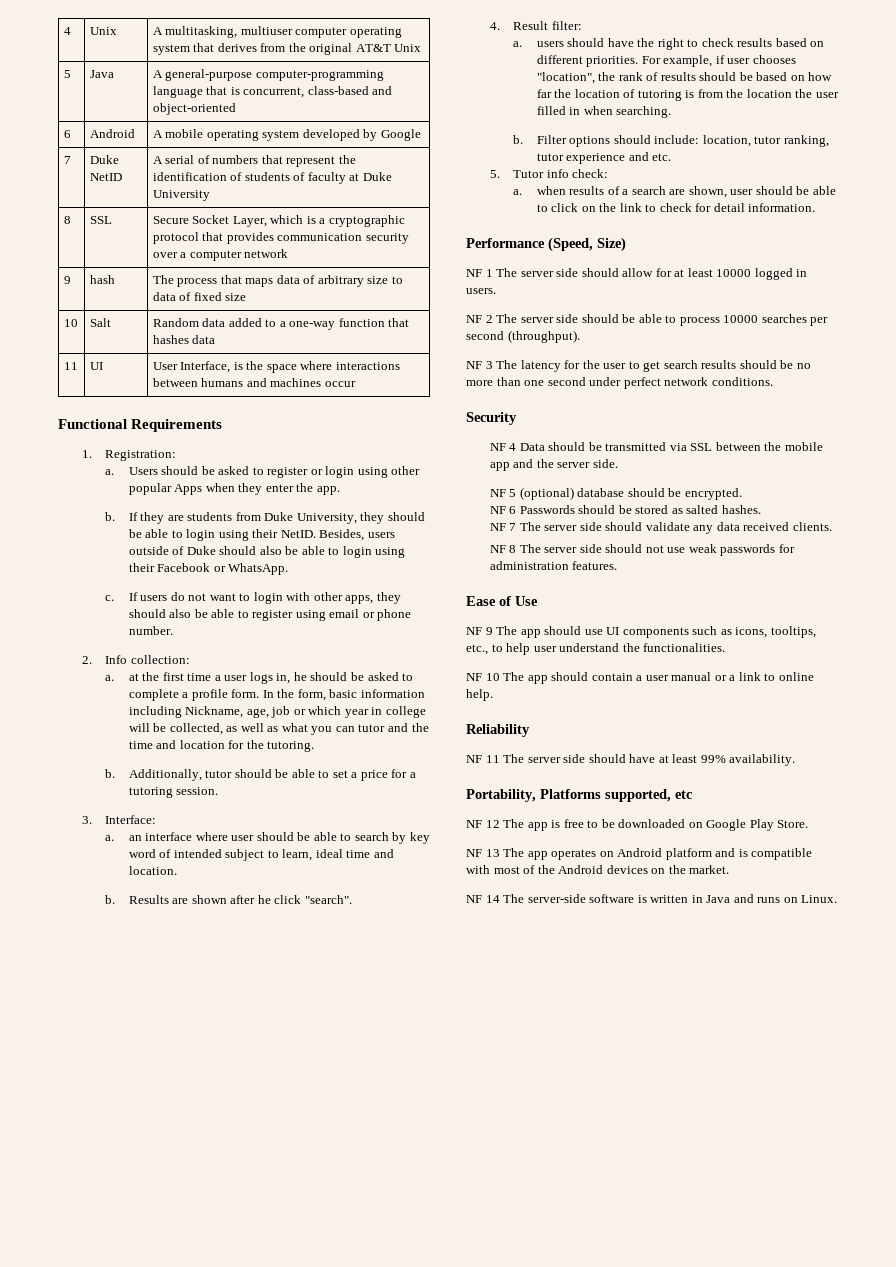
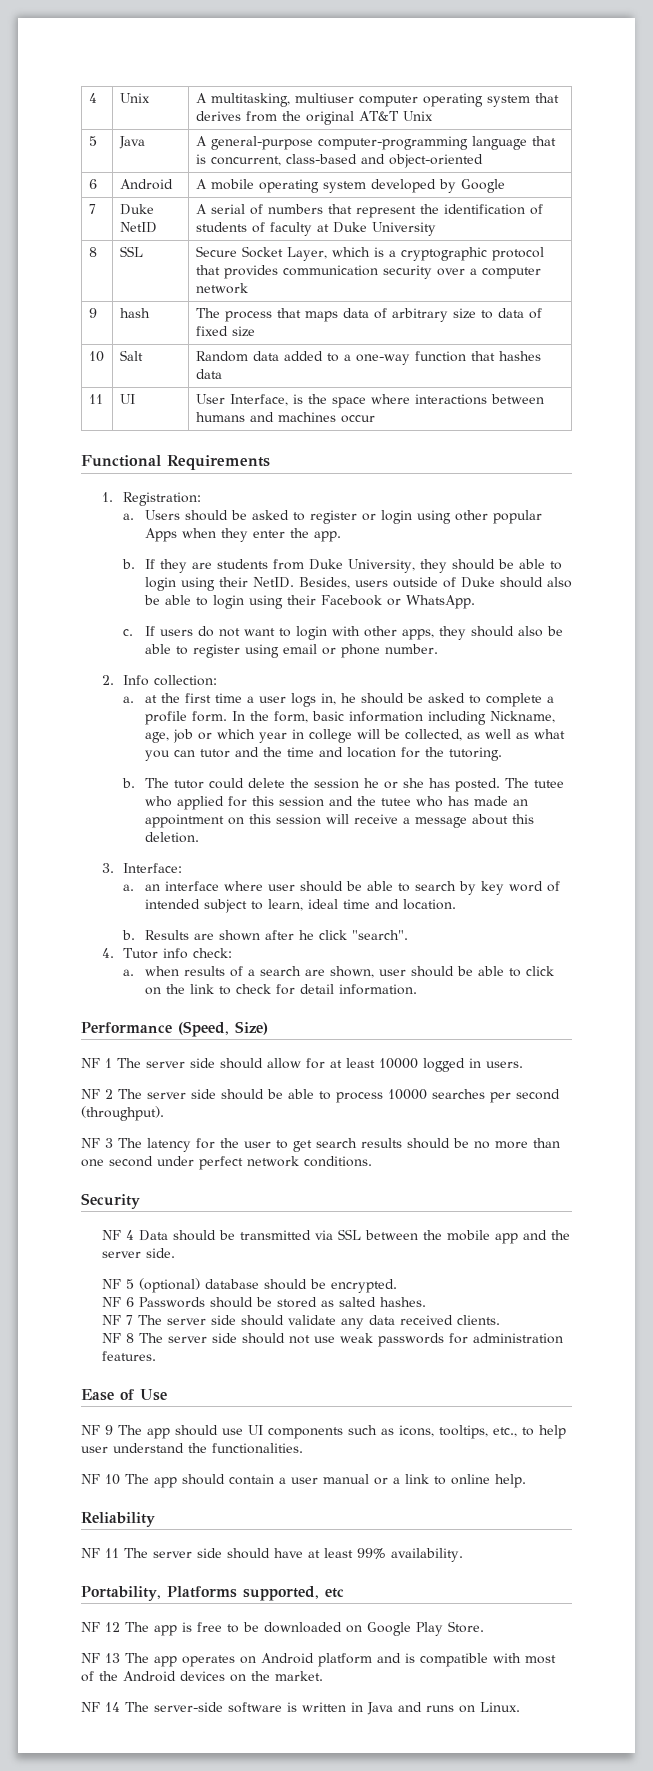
[128,769,416,781] [128,787,219,798] Additionally, tutor should be able to set a price for a tutoring session. -> [144,778,564,792] [144,796,528,810] [144,814,534,828] [144,832,199,843] The tutor could delete the session he or she has posted. The tutee who applied for this session and the tutee who has made an appointment on this session will receive a message about this deletion.
[513,21,582,30] [513,38,825,50] [536,55,796,67] [536,72,833,84] [536,89,839,101] [536,106,672,118] [513,135,829,147] [536,152,672,164] [489,170,500,178] Result filter: // a. users should have the right to check results based on different priorities. For example, if user chooses "location", the rank of results should be based on how far the location of tutoring is from the location the user filled in when searching. // b. Filter options should include: location, tutor ranking, tutor experience and etc. // 5. -> (115, 953) none

